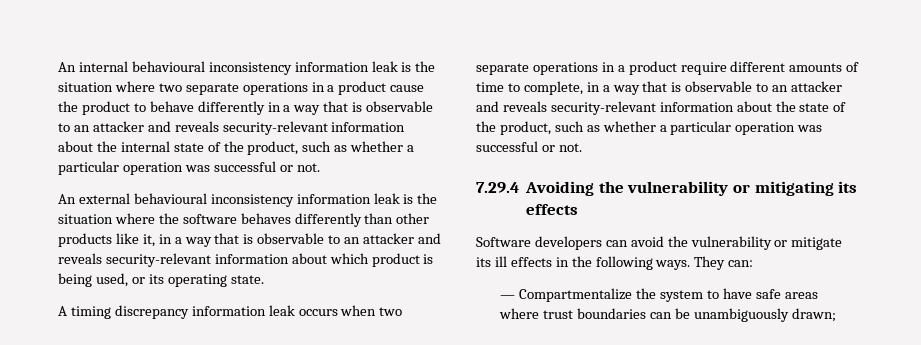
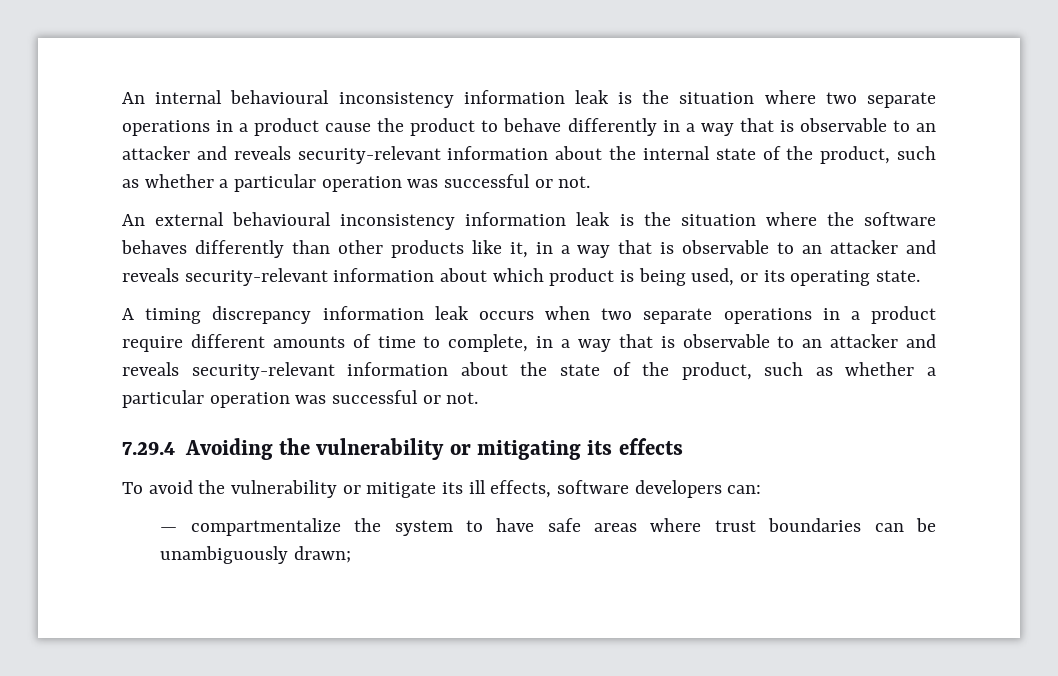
[476,236,628,250] Software developers can -> [122,482,143,494] To
[510,256,726,270] effects in the following ways. They -> [490,480,722,498] effects, software developers
[519,288,633,302] Compartmentalize -> [190,518,341,536] compartmentalize

